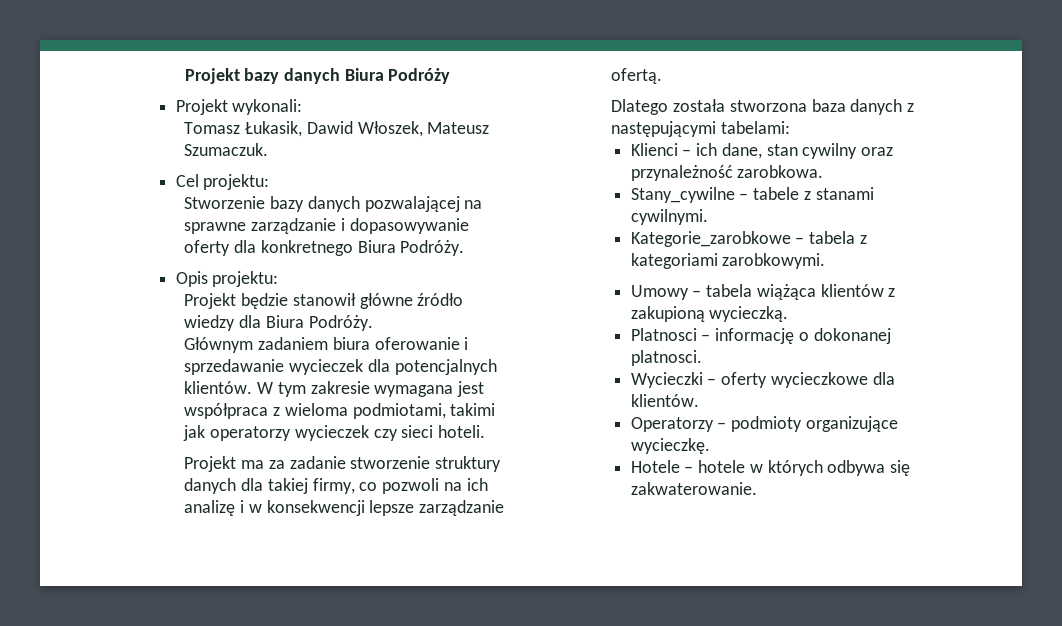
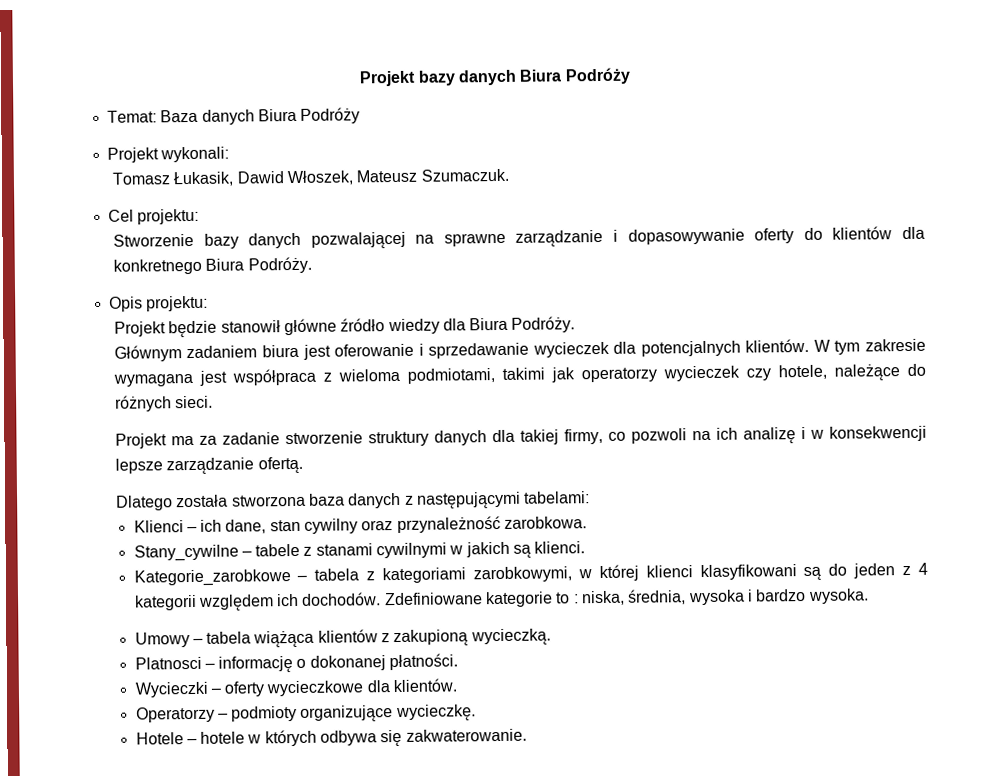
(451, 76) none -> [107,107,361,125] // Temat: Baza danych Biura Podróży
(231, 248) none -> [803,226,893,241] do klientów
(370, 343) none -> [302,344,331,360] jest
[401,425,486,438] sieci hoteli. -> [777,363,926,381] [114,395,214,412] hotele, należące do różnych sieci.
[630,209,708,225] cywilnymi. -> [376,541,586,559] cywilnymi w jakich są klienci.
[722,253,826,269] zarobkowymi. -> [472,562,928,583] [134,588,869,611] zarobkowymi, w której klienci klasyfikowani są do jeden z 4 kategorii względem ich dochodów. Zdefiniowane kategorie to : niska, średnia, wysoka i bardzo wysoka.
[630,350,702,366] platnosci. -> [389,653,459,671] płatności.

